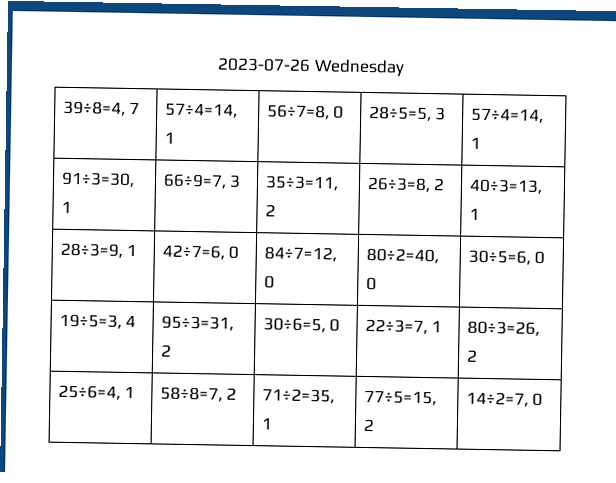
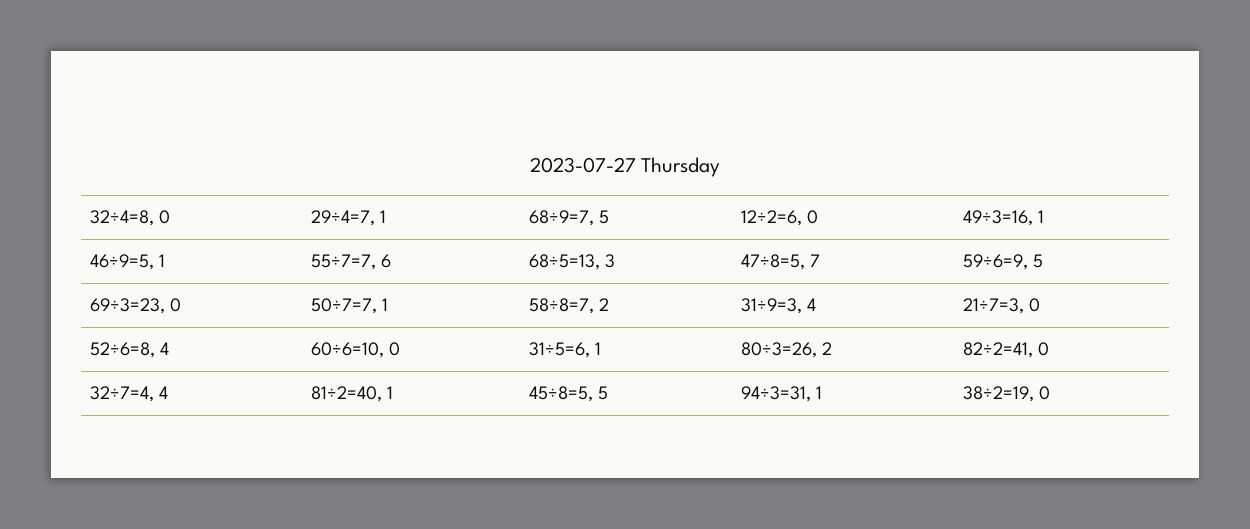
[217,57,405,77] [62,100,141,116] [164,102,238,118] [163,131,175,144] [266,104,345,120] [368,106,447,122] [470,107,544,123] [469,136,481,149] [60,171,135,188] [60,200,72,213] [162,173,242,189] [264,175,339,191] [264,204,276,217] [366,176,446,193] [468,178,543,194] [468,207,480,220] [59,242,138,258] [161,244,240,260] [263,246,337,262] [263,275,275,289] [365,247,439,264] [365,276,377,291] [467,249,546,265] [58,313,137,329] [160,315,234,331] [160,344,172,357] [262,317,341,333] [364,318,443,335] [466,320,540,336] [465,349,478,362] [57,384,136,400] [159,386,238,402] [261,388,335,404] [260,417,273,430] [363,389,437,406] [362,418,375,432] [465,391,544,407] 2023-07-26 Wednesday // 39÷8=4, 7 | 57÷4=14, 1 | 56÷7=8, 0 | 28÷5=5, 3 | 57÷4=14, 1 // 91÷3=30, 1 | 66÷9=7, 3 | 35÷3=11, 2 | 26÷3=8, 2 | 40÷3=13, 1 // 28÷3=9, 1 | 42÷7=6, 0 | 84÷7=12, 0 | 80÷2=40, 0 | 30÷5=6, 0 // 19÷5=3, 4 | 95÷3=31, 2 | 30÷6=5, 0 | 22÷3=7, 1 | 80÷3=26, 2 // 25÷6=4, 1 | 58÷8=7, 2 | 71÷2=35, 1 | 77÷5=15, 2 | 14÷2=7, 0 -> [529,157,721,177] [90,210,171,226] [311,210,387,226] [529,210,610,226] [741,210,819,226] [963,210,1045,226] [90,254,166,270] [311,254,392,270] [529,254,616,270] [741,254,821,270] [963,254,1044,270] [90,298,182,314] [311,298,389,314] [529,298,610,314] [741,298,817,314] [963,298,1041,314] [90,342,170,358] [311,342,401,358] [529,342,602,358] [741,342,833,358] [963,342,1050,358] [90,386,169,402] [311,386,394,402] [529,386,609,402] [741,386,823,402] [963,386,1051,402] 2023-07-27 Thursday // 32÷4=8, 0 | 29÷4=7, 1 | 68÷9=7, 5 | 12÷2=6, 0 | 49÷3=16, 1 // 46÷9=5, 1 | 55÷7=7, 6 | 68÷5=13, 3 | 47÷8=5, 7 | 59÷6=9, 5 // 69÷3=23, 0 | 50÷7=7, 1 | 58÷8=7, 2 | 31÷9=3, 4 | 21÷7=3, 0 // 52÷6=8, 4 | 60÷6=10, 0 | 31÷5=6, 1 | 80÷3=26, 2 | 82÷2=41, 0 // 32÷7=4, 4 | 81÷2=40, 1 | 45÷8=5, 5 | 94÷3=31, 1 | 38÷2=19, 0

